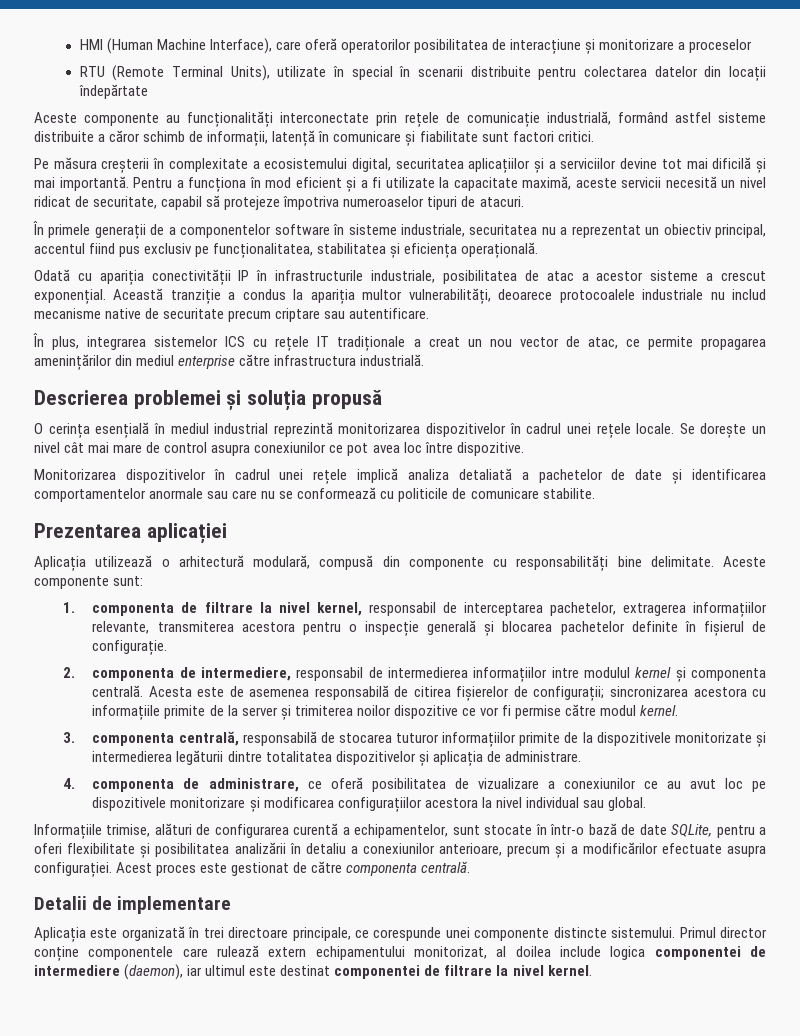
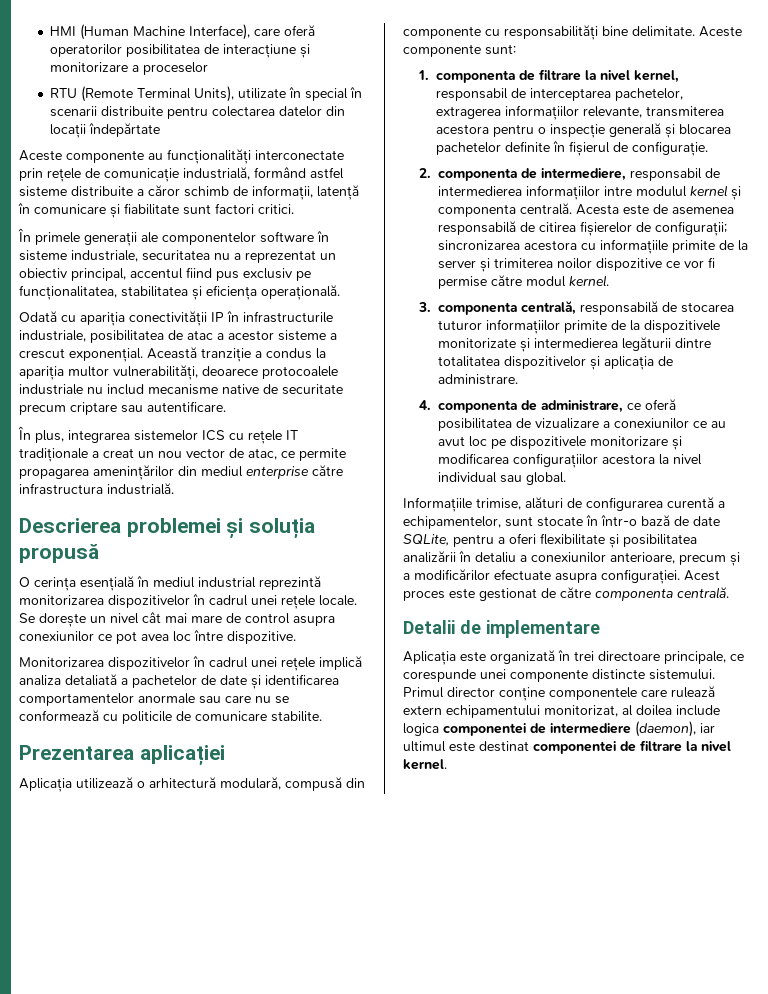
[34,157,767,173] [34,176,766,192] [34,195,524,210] // Pe măsura creșterii în complexitate a ecosistemului digital, securitatea aplicațiilor și a serviciilor devine tot mai dificilă și mai importantă. Pentru a funcționa în mod eficient și a fi utilizate la capacitate maximă, aceste servicii necesită un nivel ridicat de securitate, capabil să protejeze împotriva numeroaselor tipuri de atacuri. -> (294, 209) none
[150,224,176,235] de a -> [141,232,158,243] ale

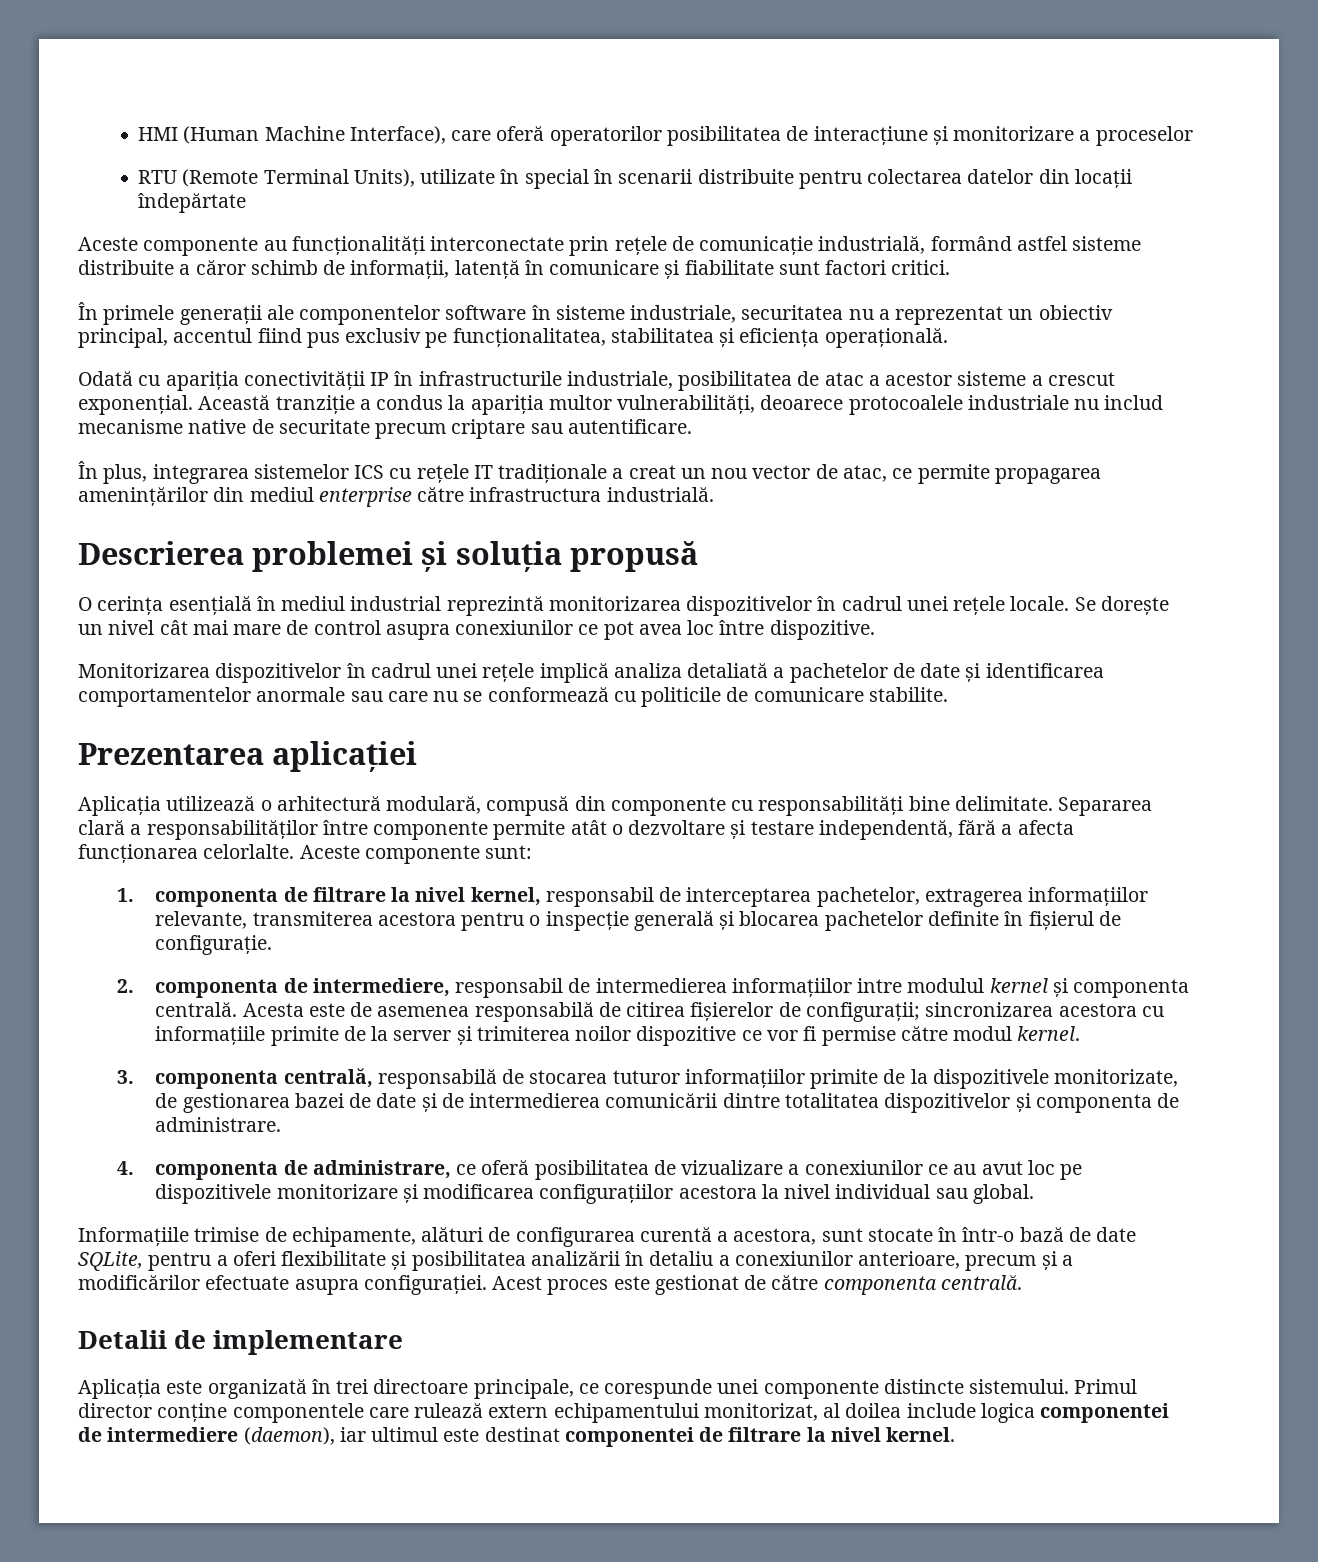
(695, 31) none -> [1058,797,1153,816] [78,820,1074,840] [78,844,295,863] Separarea clară a responsabilităților între componente permite atât o dezvoltare și testare independentă, fără a afecta funcționarea celorlalte.
[437,337,671,352] monitorizate și intermedierea legăturii -> [1054,1069,1179,1087] [155,1093,718,1113] monitorizate, de gestionarea bazei de date și de intermedierea comunicării
[603,356,654,370] aplicația -> [1035,1094,1152,1113] componenta
[476,498,521,510] trimise, -> [194,1227,416,1247] trimise de echipamente,
[403,516,501,529] echipamentelor, -> [733,1228,817,1245] acestora,

